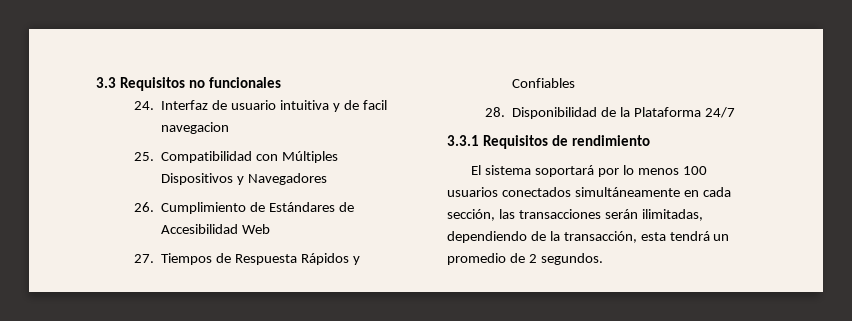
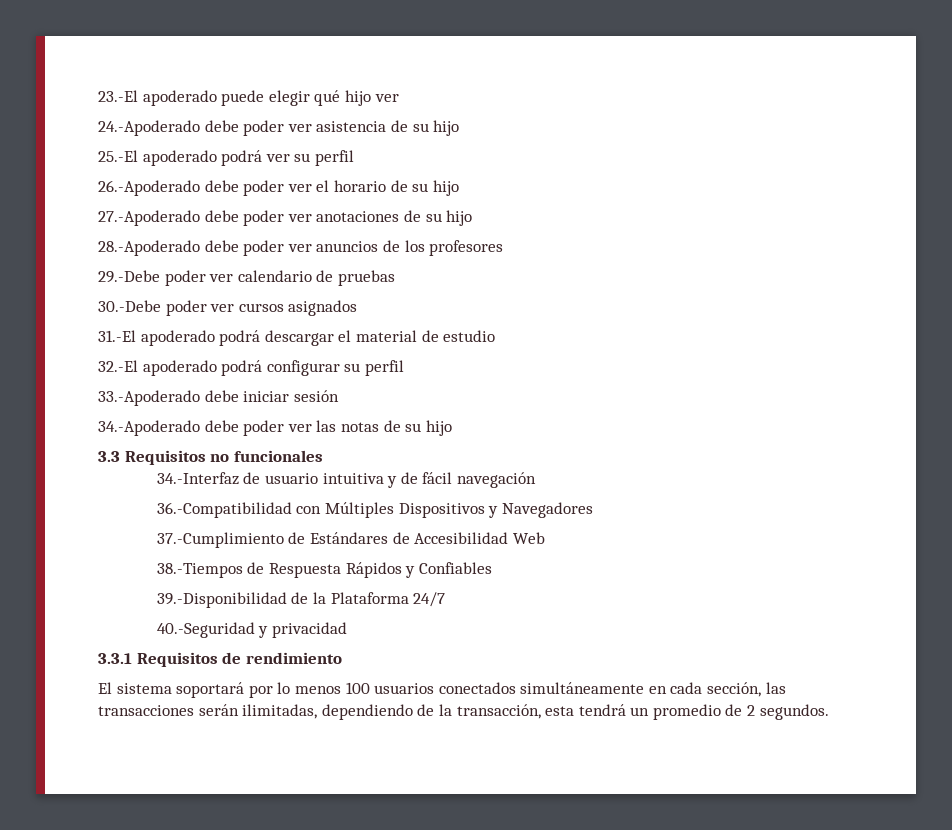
(96, 82) none -> [98,90,399,106] [98,120,460,136] [98,150,354,166] [98,180,459,196] [98,210,473,226] [98,240,504,256] [98,270,395,286] [98,300,358,316] [98,330,496,346] [98,360,404,376] [98,390,339,406] [98,420,452,436] 23.-El apoderado puede elegir qué hijo ver // 24.-Apoderado debe poder ver asistencia de su hijo // 25.-El apoderado podrá ver su perfil // 26.-Apoderado debe poder ver el horario de su hijo // 27.-Apoderado debe poder ver anotaciones de su hijo // 28.-Apoderado debe poder ver anuncios de los profesores // 29.-Debe poder ver calendario de pruebas // 30.-Debe poder ver cursos asignados // 31.-El apoderado podrá descargar el material de estudio // 32.-El apoderado podrá configurar su perfil // 33.-Apoderado debe iniciar sesión // 34.-Apoderado debe poder ver las notas de su hijo //
[134,100,209,110] 24. Interfaz -> [156,472,239,485] 34.-Interfaz
[362,100,387,110] [161,122,230,134] [134,151,253,163] facil navegacion // 25. Compatibilidad -> [422,472,536,488] [156,502,292,518] fácil navegación // 36.-Compatibilidad
[134,202,247,214] 26. Cumplimiento -> [156,532,284,548] 37.-Cumplimiento
[134,253,213,265] 27. Tiempos -> [156,563,243,578] 38.-Tiempos
[485,107,598,119] 28. Disponibilidad -> [156,592,287,608] 39.-Disponibilidad
(736, 112) none -> [156,622,347,638] // 40.-Seguridad y privacidad

